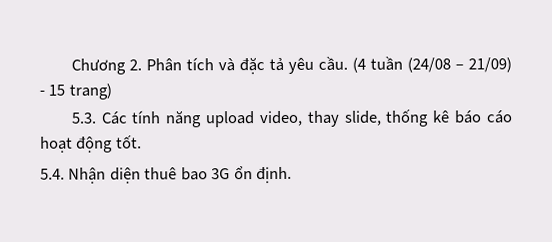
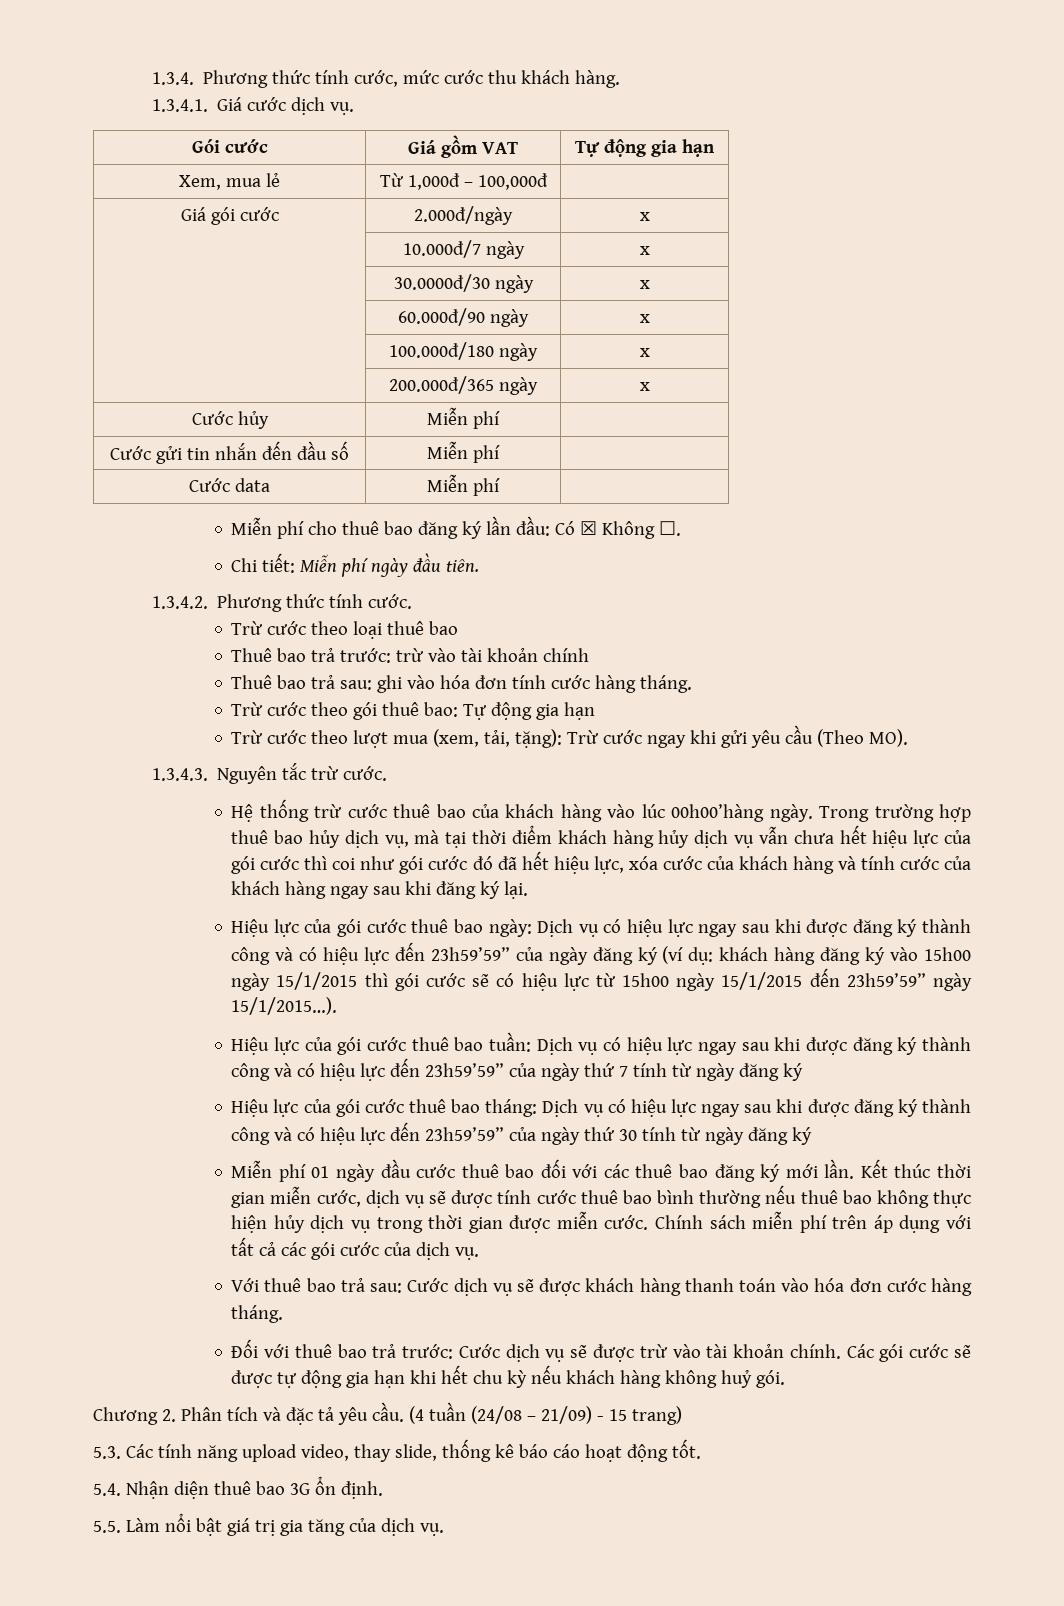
(70, 66) none -> [151,70,621,88] [151,97,355,115] [191,139,268,153] [408,135,518,158] [575,139,715,157] [179,173,280,190] [379,173,548,190] [180,207,279,225] [414,206,513,225] [639,212,650,221] [402,240,525,259] [639,246,650,255] [393,274,534,293] [639,280,650,289] [398,308,529,327] [639,314,650,323] [389,342,538,361] [639,348,650,357] [389,376,538,395] [639,382,650,391] [191,411,269,429] [427,407,500,429] [110,441,349,464] [427,441,500,463] [189,478,270,492] [427,474,500,496] [231,516,682,539] [231,553,480,577] [151,594,413,612] [231,621,459,639] [231,648,590,663] [231,675,693,693] [231,702,596,720] [231,725,909,748] [151,762,388,784] [231,799,971,822] [231,825,971,848] [231,851,972,874] [231,881,529,899] [231,919,972,937] [231,942,971,965] [231,968,972,991] [231,997,338,1015] [231,1032,971,1055] [231,1058,804,1081] [231,1099,972,1117] [231,1122,813,1145] [231,1159,972,1182] [231,1185,972,1208] [231,1211,972,1233] [231,1237,480,1260] [231,1278,973,1296] [231,1305,284,1323] [231,1339,972,1362] [231,1365,786,1388] 1.3.4. Phương thức tính cước, mức cước thu khách hàng. // 1.3.4.1. Giá cước dịch vụ. // Gói cước | Giá gồm VAT | Tự động gia hạn // Xem, mua lẻ | Từ 1,000đ – 100,000đ | // Giá gói cước | 2.000đ/ngày | x // | 10.000đ/7 ngày | x // | 30.0000đ/30 ngày | x // | 60.000đ/90 ngày | x // | 100.000đ/180 ngày | x // | 200.000đ/365 ngày | x // Cước hủy | Miễn phí | // Cước gửi tin nhắn đến đầu số | Miễn phí | // Cước data | Miễn phí | // Miễn phí cho thuê bao đăng ký lần đầu: Có ☒ Không ☐. // Chi tiết: Miễn phí ngày đầu tiên. // 1.3.4.2. Phương thức tính cước. // Trừ cước theo loại thuê bao // Thuê bao trả trước: trừ vào tài khoản chính // Thuê bao trả sau: ghi vào hóa đơn tính cước hàng tháng. // Trừ cước theo gói thuê bao: Tự động gia hạn // Trừ cước theo lượt mua (xem, tải, tặng): Trừ cước ngay khi gửi yêu cầu (Theo MO). // 1.3.4.3. Nguyên tắc trừ cước. // Hệ thống trừ cước thuê bao của khách hàng vào lúc 00h00’hàng ngày. Trong trường hợp thuê bao hủy dịch vụ, mà tại thời điểm khách hàng hủy dịch vụ vẫn chưa hết hiệu lực của gói cước thì coi như gói cước đó đã hết hiệu lực, xóa cước của khách hàng và tính cước của khách hàng ngay sau khi đăng ký lại. // Hiệu lực của gói cước thuê bao ngày: Dịch vụ có hiệu lực ngay sau khi được đăng ký thành công và có hiệu lực đến 23h59’59” của ngày đăng ký (ví dụ: khách hàng đăng ký vào 15h00 ngày 15/1/2015 thì gói cước sẽ có hiệu lực từ 15h00 ngày 15/1/2015 đến 23h59’59” ngày 15/1/2015…). // Hiệu lực của gói cước thuê bao tuần: Dịch vụ có hiệu lực ngay sau khi được đăng ký thành công và có hiệu lực đến 23h59’59” của ngày thứ 7 tính từ ngày đăng ký // Hiệu lực của gói cước thuê bao tháng: Dịch vụ có hiệu lực ngay sau khi được đăng ký thành công và có hiệu lực đến 23h59’59” của ngày thứ 30 tính từ ngày đăng ký // Miễn phí 01 ngày đầu cước thuê bao đối với các thuê bao đăng ký mới lần. Kết thúc thời gian miễn cước, dịch vụ sẽ được tính cước thuê bao bình thường nếu thuê bao không thực hiện hủy dịch vụ trong thời gian được miễn cước. Chính sách miễn phí trên áp dụng với tất cả các gói cước của dịch vụ. // Với thuê bao trả sau: Cước dịch vụ sẽ được khách hàng thanh toán vào hóa đơn cước hàng tháng. // Đối với thuê bao trả trước: Cước dịch vụ sẽ được trừ vào tài khoản chính. Các gói cước sẽ được tự động gia hạn khi hết chu kỳ nếu khách hàng không huỷ gói. //
(293, 175) none -> [93,1513,444,1536] // 5.5. Làm nổi bật giá trị gia tăng của dịch vụ.

